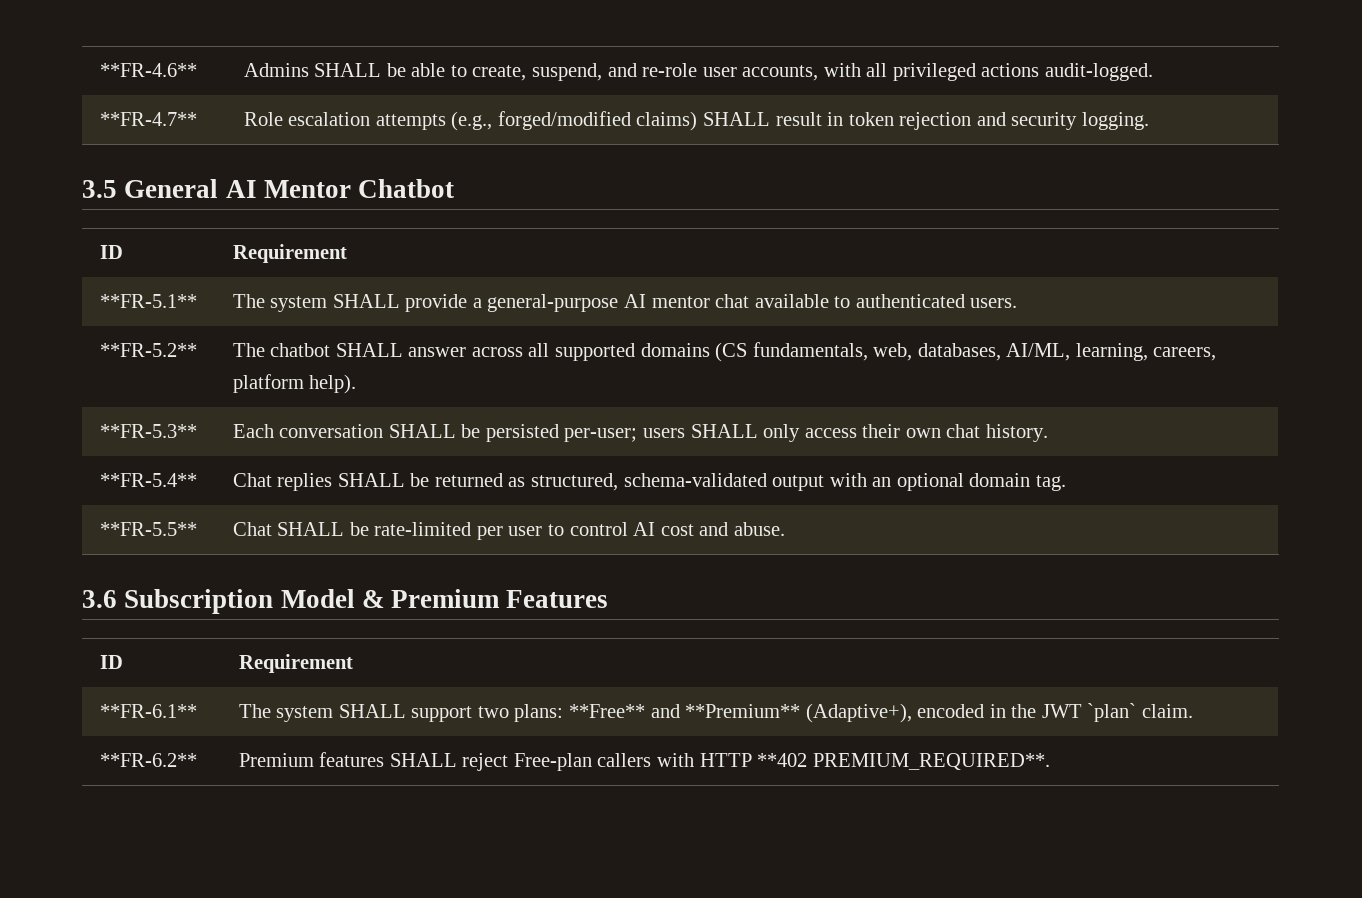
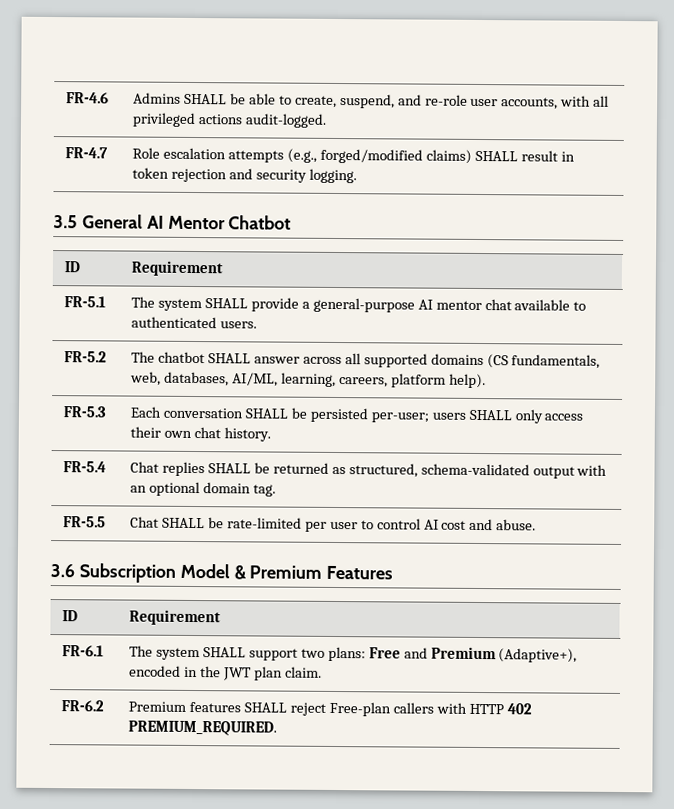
[99,63,197,77] **FR-4.6** -> [66,92,110,104] FR-4.6
[99,112,197,126] **FR-4.7** -> [65,147,109,159] FR-4.7
[99,294,197,308] **FR-5.1** -> [64,296,107,308] FR-5.1
[99,343,197,357] **FR-5.2** -> [64,351,108,363] FR-5.2
[99,424,197,438] **FR-5.3** -> [63,406,107,418] FR-5.3
[99,473,197,487] **FR-5.4** -> [63,461,107,473] FR-5.4
[99,522,197,536] **FR-5.5** -> [63,516,107,528] FR-5.5
[99,704,197,718] **FR-6.1** -> [62,645,105,657] FR-6.1
[569,704,801,718] **Free** and **Premium** -> [368,646,497,660] Free and Premium
[1087,703,1137,722] `plan` -> [253,666,283,681] plan
[99,753,197,767] **FR-6.2** -> [61,700,105,712] FR-6.2
[757,753,1050,770] **402 PREMIUM_REQUIRED**. -> [506,703,532,715] [128,720,278,736] 402 PREMIUM_REQUIRED.

